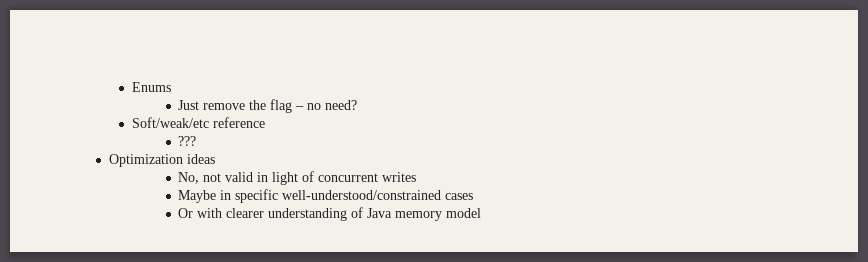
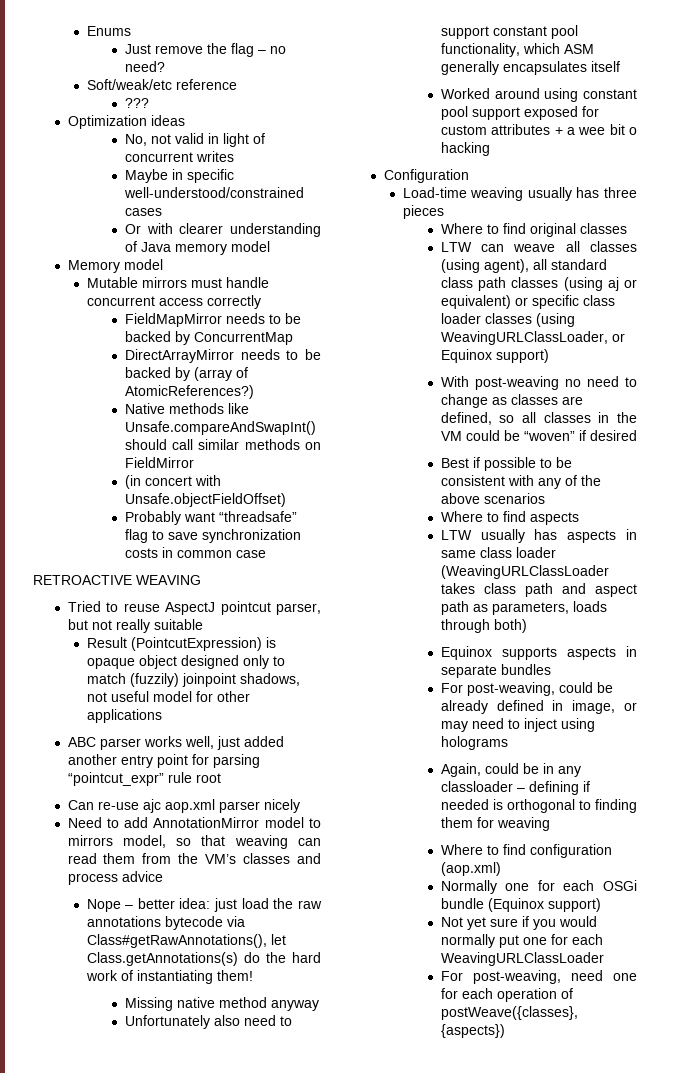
(482, 213) none -> [67,259,163,273] [86,277,269,288] [86,295,261,309] [124,313,301,327] [124,331,293,345] [124,349,321,363] [124,367,248,381] [124,385,254,399] [124,403,249,414] [124,421,316,435] [124,439,321,450] [124,457,194,468] [124,475,221,489] [124,493,286,507] [124,511,297,525] [124,529,301,543] [124,547,266,558] [33,575,201,585] [67,601,321,615] [67,619,203,633] [86,637,276,651] [86,655,285,669] [86,673,300,687] [86,691,250,702] [86,709,162,723] [67,736,284,750] [67,754,260,768] [67,772,221,786] [67,799,300,813] [67,817,321,828] [67,835,321,849] [67,853,321,864] [67,871,163,885] [86,898,322,912] [86,916,245,930] [86,934,286,948] [86,952,321,966] [85,970,253,984] [124,997,319,1011] [124,1015,292,1029] [440,25,578,39] [440,43,594,57] [440,61,620,75] [440,88,637,102] [440,106,599,120] [440,124,637,135] [440,142,490,156] [383,169,469,183] [402,187,637,201] [402,205,444,219] [440,223,627,237] [440,241,637,252] [440,259,607,273] [440,277,637,291] [440,295,615,309] [440,313,575,327] [440,331,625,345] [440,349,549,363] [440,376,637,390] [440,394,583,408] [440,412,637,425] [440,430,637,441] [440,457,572,471] [440,475,601,489] [440,493,545,504] [440,511,579,525] [440,529,637,543] [440,547,556,558] [440,565,609,579] [440,583,637,597] [440,601,607,615] [440,619,527,633] [440,646,637,660] [440,664,551,678] [440,682,613,696] [440,700,637,714] [440,718,595,732] [440,736,508,750] [440,763,581,777] [440,781,590,795] [440,799,637,813] [440,817,550,831] [440,844,612,858] [440,862,501,876] [440,880,637,894] [440,898,601,912] [440,916,597,930] [440,934,603,948] [440,952,604,966] [440,970,637,984] [440,988,573,1002] [440,1006,578,1020] [440,1024,505,1038] // Memory model // Mutable mirrors must handle concurrent access correctly // FieldMapMirror needs to be backed by ConcurrentMap // DirectArrayMirror needs to be backed by (array of AtomicReferences?) // Native methods like Unsafe.compareAndSwapInt() should call similar methods on FieldMirror // (in concert with Unsafe.objectFieldOffset) // Probably want “threadsafe” flag to save synchronization costs in common case // RETROACTIVE WEAVING // Tried to reuse AspectJ pointcut parser, but not really suitable // Result (PointcutExpression) is opaque object designed only to match (fuzzily) joinpoint shadows, not useful model for other applications // ABC parser works well, just added another entry point for parsing “pointcut_expr” rule root // Can re-use ajc aop.xml parser nicely // Need to add AnnotationMirror model to mirrors model, so that weaving can read them from the VM’s classes and process advice // Nope – better idea: just load the raw annotations bytecode via Class#getRawAnnotations(), let Class.getAnnotations(s) do the hard work of instantiating them! // Missing native method anyway // Unfortunately also need to support constant pool functionality, which ASM generally encapsulates itself // Worked around using constant pool support exposed for custom attributes + a wee bit o hacking // Configuration // Load-time weaving usually has three pieces // Where to find original classes // LTW can weave all classes (using agent), all standard class path classes (using aj or equivalent) or specific class loader classes (using WeavingURLClassLoader, or Equinox support) // With post-weaving no need to change as classes are defined, so all classes in the VM could be “woven” if desired // Best if possible to be consistent with any of the above scenarios // Where to find aspects // LTW usually has aspects in same class loader (WeavingURLClassLoader takes class path and aspect path as parameters, loads through both) // Equinox supports aspects in separate bundles // For post-weaving, could be already defined in image, or may need to inject using holograms // Again, could be in any classloader – defining if needed is orthogonal to finding them for weaving // Where to find configuration (aop.xml) // Normally one for each OSGi bundle (Equinox support) // Not yet sure if you would normally put one for each WeavingURLClassLoader // For post-weaving, need one for each operation of postWeave({classes}, {aspects})

